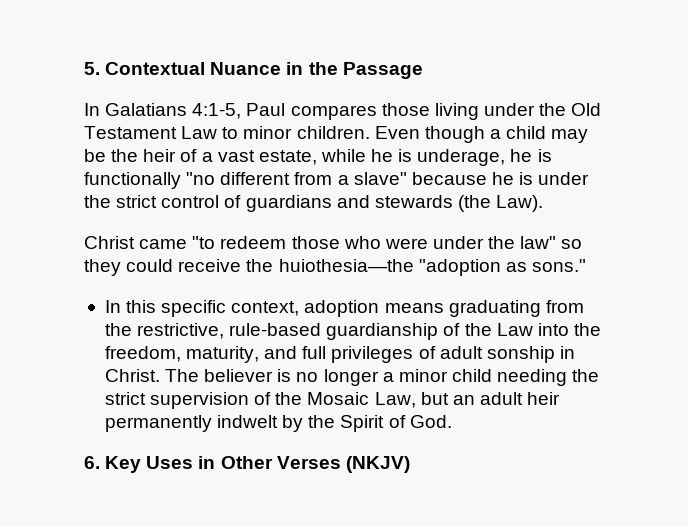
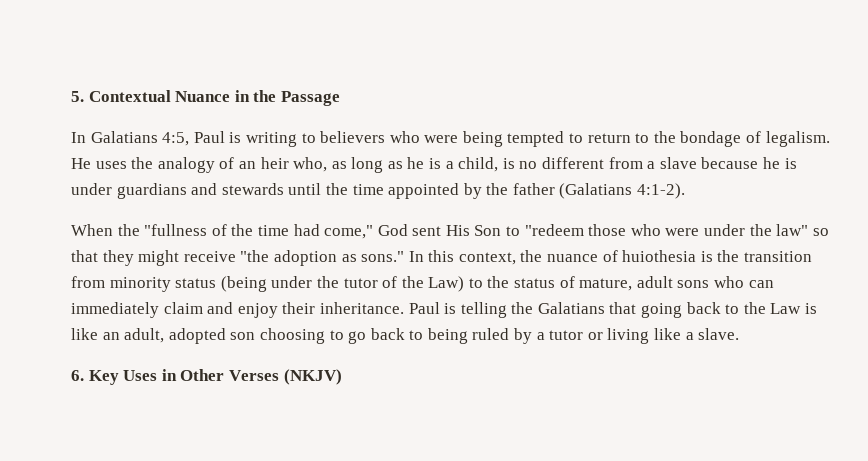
[192,103,602,120] [84,126,589,143] [84,149,552,166] [84,172,216,189] 4:1-5, Paul compares those living under the Old Testament Law to minor children. Even though a child may be the heir of a vast estate, while he is underage, he is functionally "no -> [162,131,830,147] [71,157,538,173] 4:5, Paul is writing to believers who were being tempted to return to the bondage of legalism. He uses the analogy of an heir who, as long as he is a child, is no
[353,172,407,185] slave" -> [659,157,697,169] slave
[84,195,544,212] [84,236,287,249] the strict control of guardians and stewards (the Law). // Christ came "to redeem -> [116,183,686,199] [71,224,584,239] guardians and stewards until the time appointed by the father (Galatians 4:1-2). // When the "fullness of the time had come," God sent His Son to "redeem
[84,259,501,276] they could receive the huiothesia—the "adoption -> [71,250,337,266] that they might receive "the adoption
(586, 265) // -> (405, 256) none
[161,300,584,317] [104,323,601,340] [104,346,575,363] [104,369,600,386] [104,392,561,409] [104,415,452,432] specific context, adoption means graduating from the restrictive, rule-based guardianship of the Law into the freedom, maturity, and full privileges of adult sonship in Christ. The believer is no longer a minor child needing the strict supervision of the Mosaic Law, but an adult heir permanently indwelt by the Spirit of God. -> [458,250,813,265] [71,276,774,292] [71,302,818,318] [71,328,740,344] context, the nuance of huiothesia is the transition from minority status (being under the tutor of the Law) to the status of mature, adult sons who can immediately claim and enjoy their inheritance. Paul is telling the Galatians that going back to the Law is like an adult, adopted son choosing to go back to being ruled by a tutor or living like a slave.

